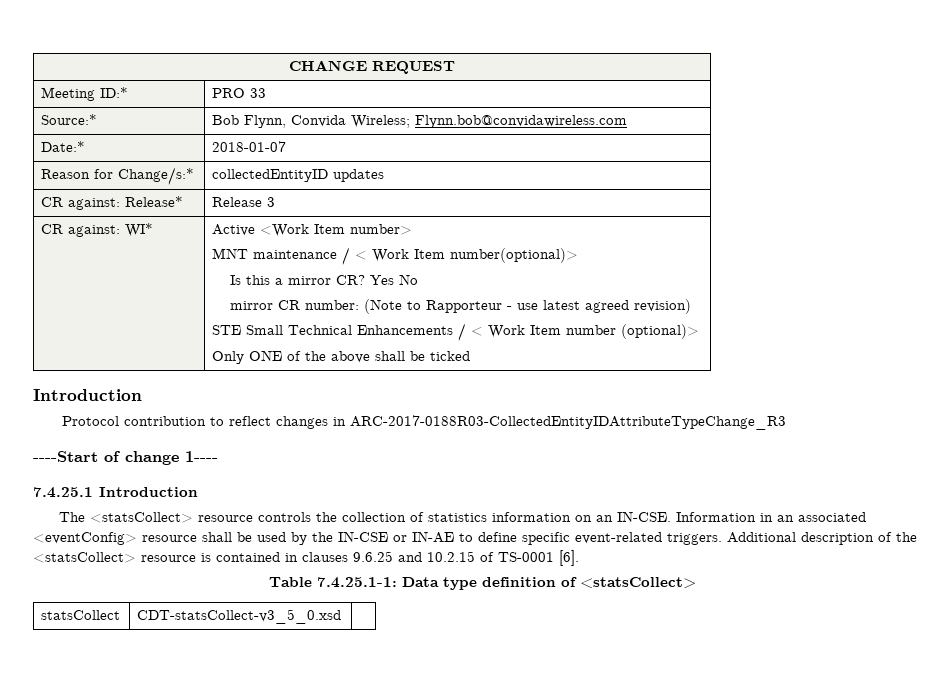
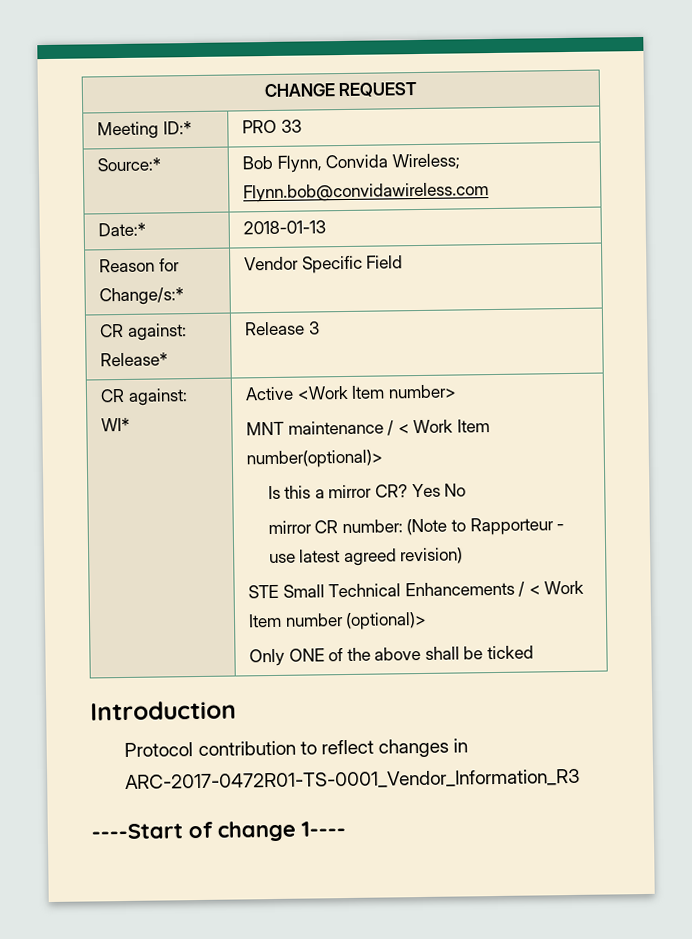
[212,141,287,152] 2018-01-07 -> [242,220,326,235] 2018-01-13
[212,169,385,182] collectedEntityID updates -> [243,255,404,274] Vendor Specific Field
[350,415,787,430] ARC-2017-0188R03-CollectedEntityIDAttributeTypeChange_R3 -> [125,768,581,791] ARC-2017-0472R01-TS-0001_Vendor_Information_R3
[33,487,198,498] [59,511,867,523] [33,531,917,545] [33,550,579,566] [269,577,696,590] [41,610,121,620] [137,609,342,624] // 7.4.25.1 Introduction // The <statsCollect> resource controls the collection of statistics information on an IN-CSE. Information in an associated <eventConfig> resource shall be used by the IN-CSE or IN-AE to define specific event-related triggers. Additional description of the <statsCollect> resource is contained in clauses 9.6.25 and 10.2.15 of TS-0001 [6]. // Table 7.4.25.1-1: Data type definition of <statsCollect> // statsCollect | CDT-statsCollect-v3_5_0.xsd | -> (346, 829) none

